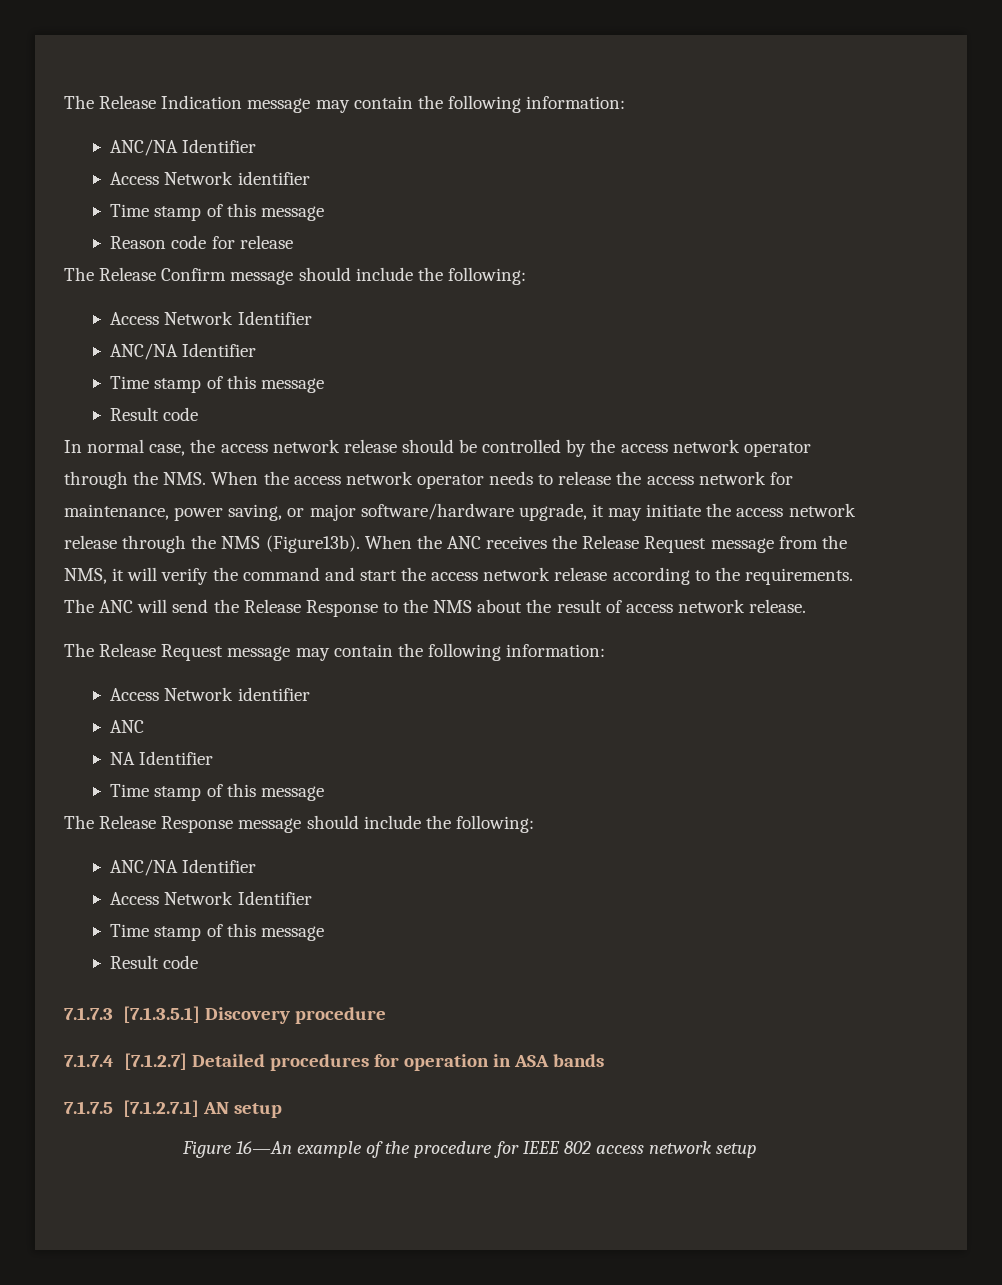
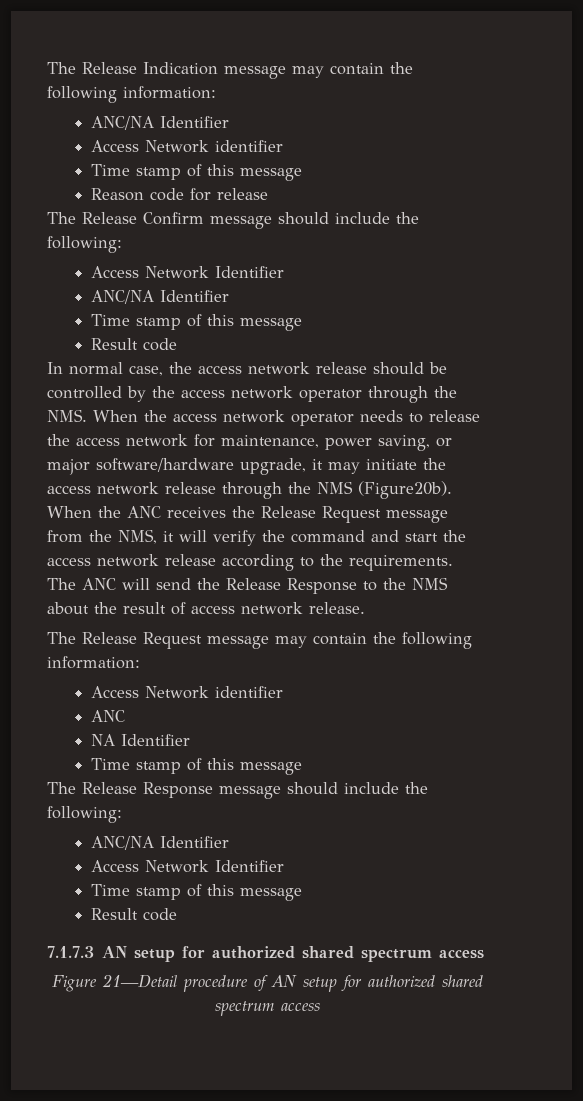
[265,535,360,553] (Figure13b). -> [358,481,452,499] (Figure20b).
[122,1006,386,1024] [64,1053,605,1071] [64,1100,282,1118] [181,1141,758,1158] [7.1.3.5.1] Discovery procedure // 7.1.7.4 [7.1.2.7] Detailed procedures for operation in ASA bands // 7.1.7.5 [7.1.2.7.1] AN setup // Figure 16—An example of the procedure for IEEE 802 access network setup -> [102,946,485,962] [51,974,483,992] [214,1001,320,1016] AN setup for authorized shared spectrum access // Figure 21—Detail procedure of AN setup for authorized shared spectrum access

